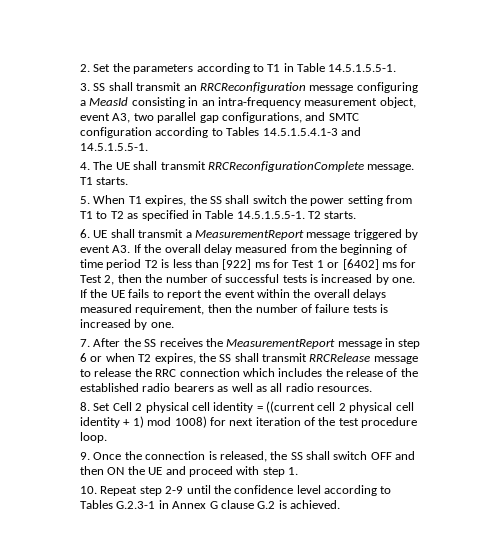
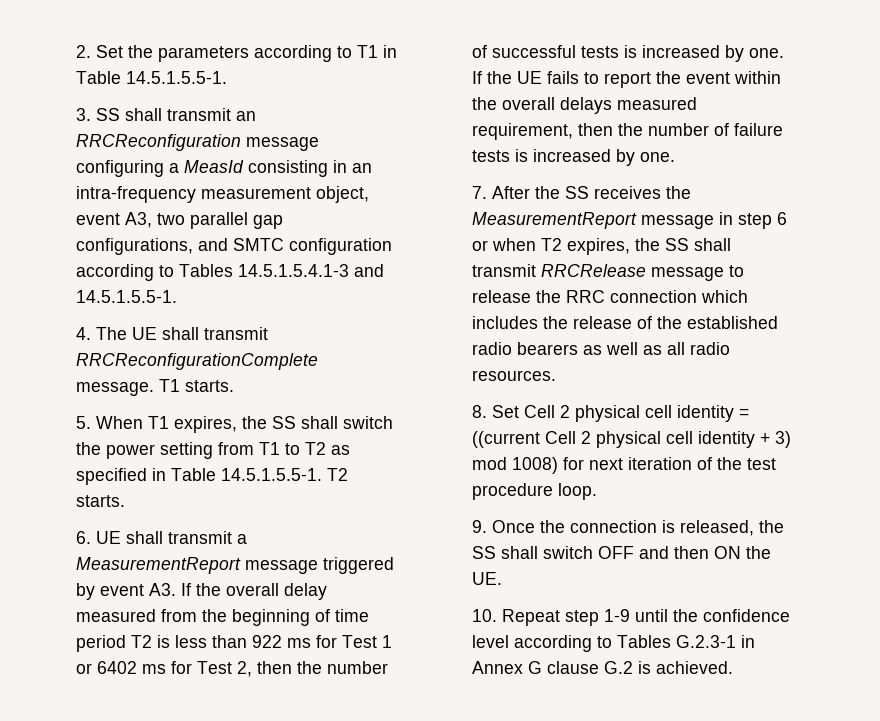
[222,259,252,270] [922] -> [251,635,282,648] 922
[342,259,379,270] [6402] -> [96,661,137,674] 6402
[317,402,336,411] cell -> [544,431,576,444] Cell
[132,416,144,428] 1) -> [774,431,791,448] 3)
[148,466,299,477] UE and proceed with step 1. -> [471,572,502,585] UE.
[165,486,184,494] 2-9 -> [603,609,630,622] 1-9

